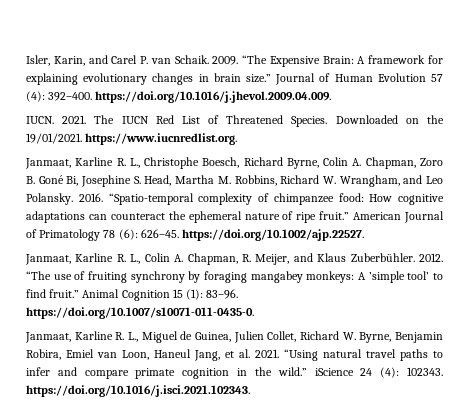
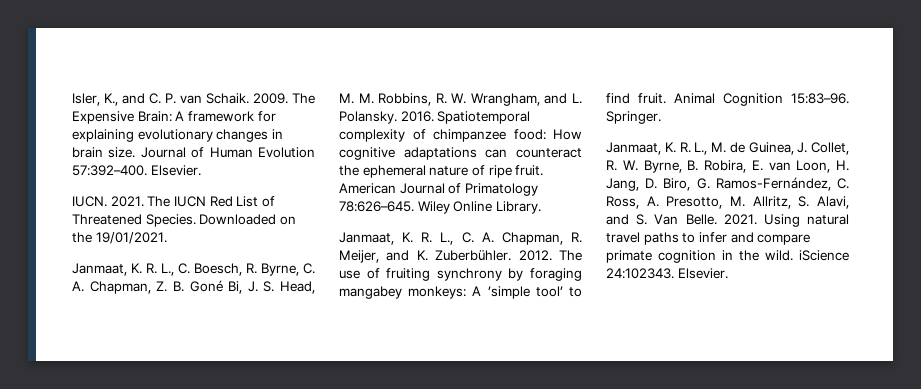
[53,55,138,66] Karin, and Carel -> [104,93,161,106] K., and C.
[242,55,268,64] “The -> [292,93,315,104] The
[245,74,271,83] size.” -> [108,147,136,158] size.
[430,74,443,82] [26,91,332,103] 57 (4): 392–400. https://doi.org/10.1016/j.jhevol.2009.04.009. -> [72,165,201,176] 57:392–400. Elsevier.
[85,133,238,145] [25,157,443,169] https://www.iucnredlist.org. // Janmaat, Karline R. L., Christophe Boesch, Richard Byrne, Colin A. Chapman, Zoro -> [72,263,315,276] [72,281,168,294] // Janmaat, K. R. L., C. Boesch, R. Byrne, C. A. Chapman, Z.
[81,175,132,187] Josephine -> [247,281,258,292] J.
[175,175,215,184] Martha -> [339,93,354,104] M.
[280,175,320,184] Richard -> [435,93,447,104] R.
[425,176,443,184] Leo -> [572,93,582,104] L.
[108,193,194,205] “Spatio-temporal -> [437,111,531,124] Spatiotemporal
[319,211,350,220] fruit.” -> [515,165,544,176] fruit.
[103,229,365,241] [25,253,170,265] 78 (6): 626–45. https://doi.org/10.1002/ajp.22527. // Janmaat, Karline R. L., Colin -> [339,201,541,214] [339,232,474,245] 78:626–645. Wiley Online Library. // Janmaat, K. R. L., C.
[317,253,347,262] Klaus -> [416,250,428,261] K.
[26,271,51,280] “The -> [559,250,582,261] The
[49,289,80,298] fruit.” -> [638,93,666,104] fruit.
[172,289,239,300] [26,307,254,319] [25,331,178,343] 15 (1): 83–96. https://doi.org/10.1007/s10071-011-0435-0. // Janmaat, Karline R. L., Miguel -> [791,93,849,104] [606,111,661,124] [606,142,726,155] 15:83–96. Springer. // Janmaat, K. R. L., M.
[233,331,444,343] [26,349,318,361] Julien Collet, Richard W. Byrne, Benjamin Robira, Emiel van Loon, Haneul Jang, et al. 2021. “Using -> [797,142,849,155] [606,160,849,173] [606,177,849,191] [606,196,849,209] [606,214,800,227] J. Collet, R. W. Byrne, B. Robira, E. van Loon, H. Jang, D. Biro, G. Ramos-Fernández, C. Ross, A. Presotto, M. Allritz, S. Alavi, and S. Van Belle. 2021. Using
[277,367,443,378] [26,385,250,397] wild.” iScience 24 (4): 102343. https://doi.org/10.1016/j.isci.2021.102343. -> [765,250,849,261] [606,268,728,279] wild. iScience 24:102343. Elsevier.

